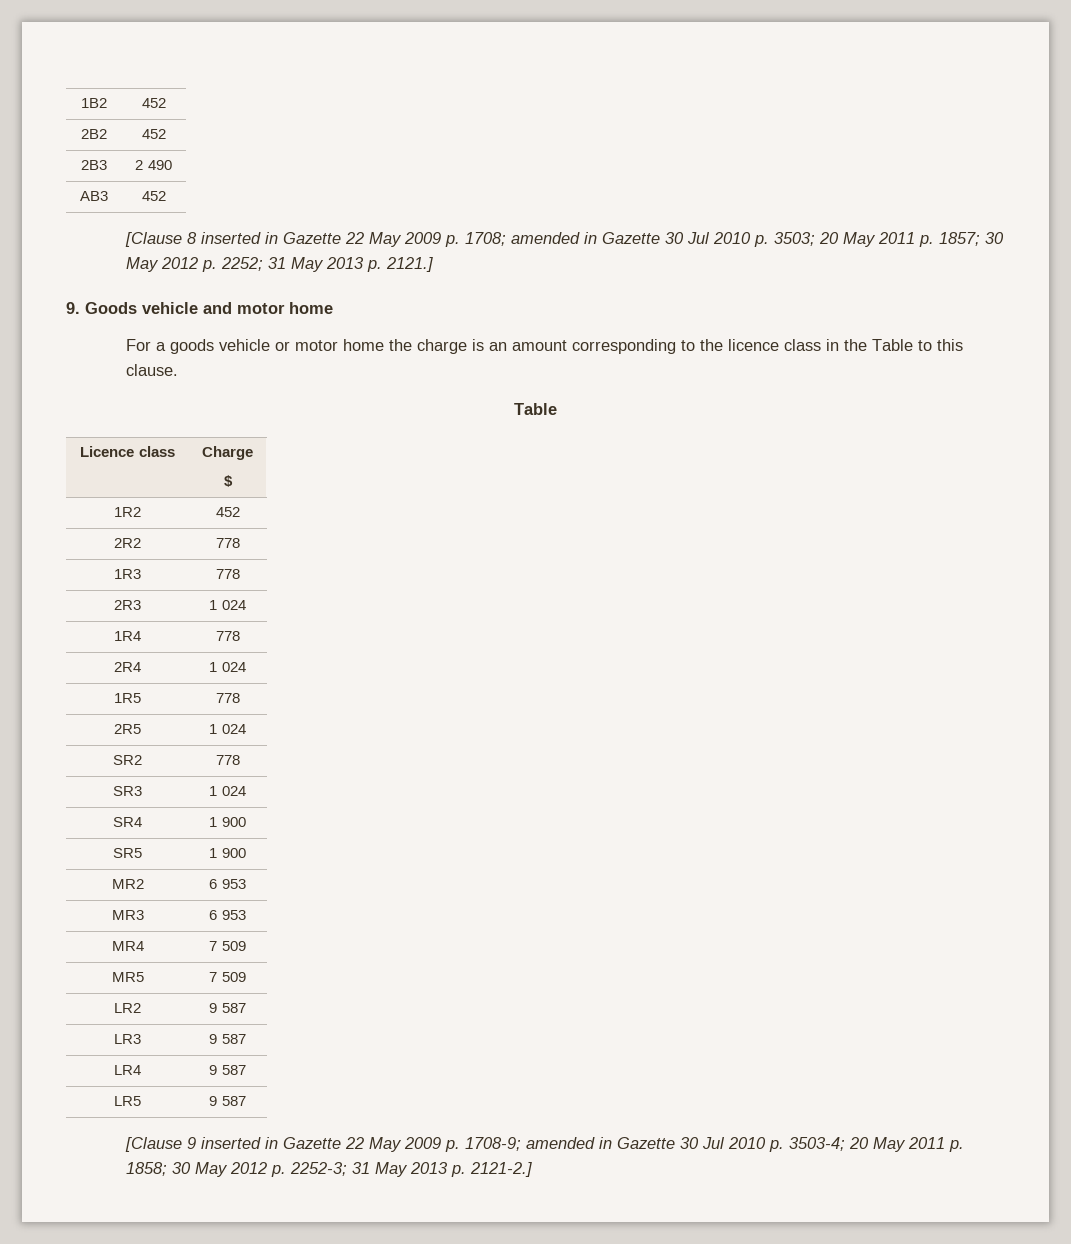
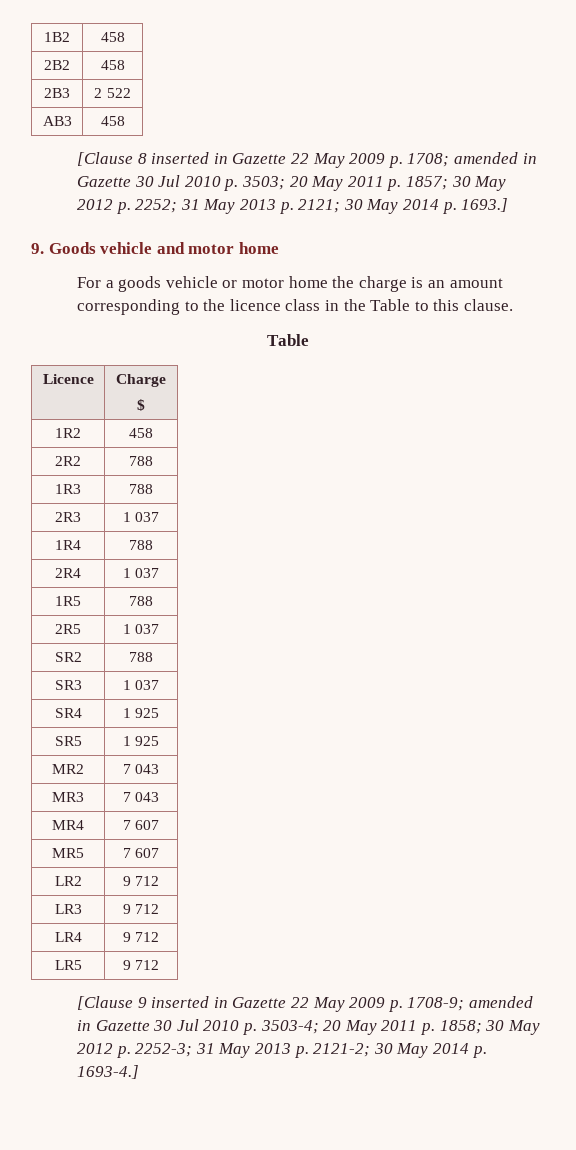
[141,98,166,108] 452 -> [100,32,125,42] 458
[141,129,166,139] 452 -> [100,60,125,70] 458
[147,160,172,170] 490 -> [106,88,131,98] 522
[141,191,166,201] 452 -> [100,116,125,126] 458
[385,257,433,272] 2121.] -> [298,198,509,214] 2121; 30 May 2014 p. 1693.]
[138,446,175,457] class -> (94, 379) none
[215,507,240,517] 452 -> [129,428,153,438] 458
[215,538,240,548] 778 -> [129,456,153,466] 788
[215,569,240,579] 778 -> [129,484,153,494] 788
[221,600,246,610] 024 -> [135,512,160,522] 037
[215,631,240,641] 778 -> [129,540,153,550] 788
[221,662,246,672] 024 -> [135,568,160,578] 037
[215,693,240,703] 778 -> [129,596,153,606] 788
[221,724,246,734] 024 -> [135,624,160,634] 037
[215,755,240,765] 778 -> [129,652,153,662] 788
[221,786,246,796] 024 -> [135,680,160,690] 037
[221,817,246,827] 900 -> [135,708,160,718] 925
[221,848,246,858] 900 -> [135,736,160,746] 925
[209,879,246,889] 6 953 -> [122,764,160,774] 7 043
[209,910,246,920] 6 953 -> [122,792,160,802] 7 043
[221,941,246,951] 509 -> [135,820,160,830] 607
[221,972,246,982] 509 -> [135,848,160,858] 607
[221,1003,246,1013] 587 -> [135,876,160,886] 712
[221,1034,246,1044] 587 -> [135,904,160,914] 712
[221,1065,246,1075] 587 -> [135,932,160,942] 712
[221,1096,246,1106] 587 -> [135,960,160,970] 712
[469,1162,532,1177] 2121-2.] -> [313,1043,487,1058] [77,1065,140,1079] 2121-2; 30 May 2014 p. 1693-4.]

